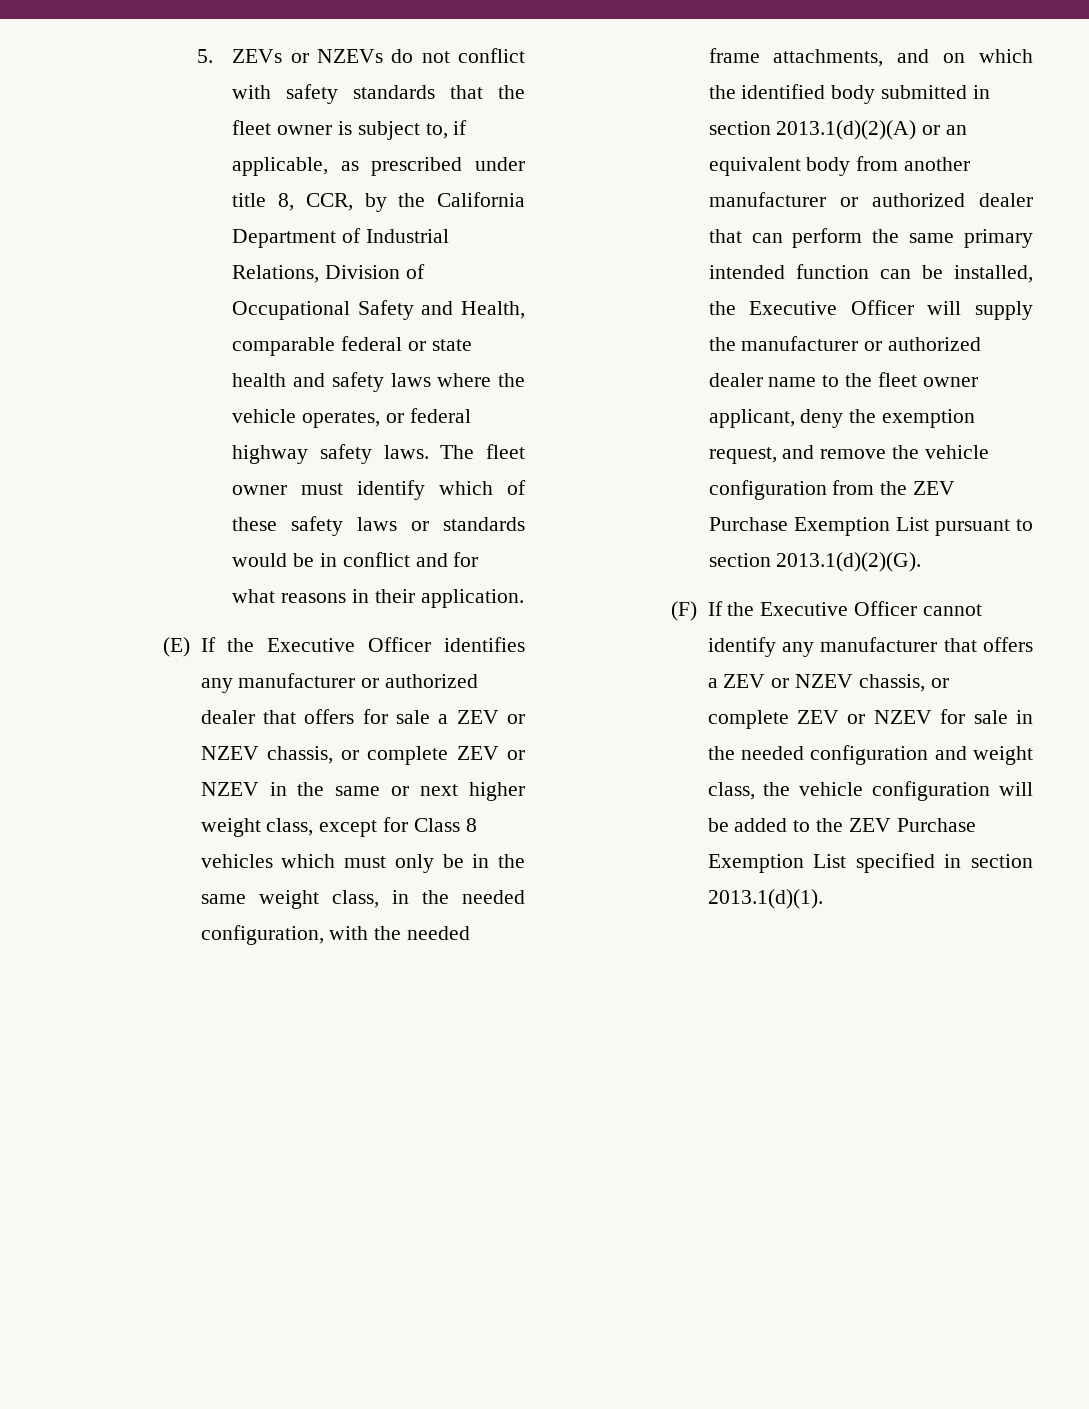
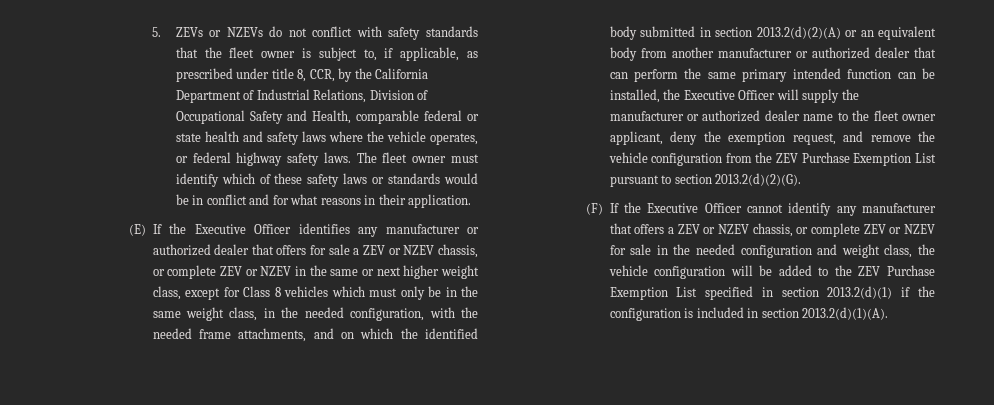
[776,120,917,140] 2013.1(d)(2)(A) -> [756,26,841,39] 2013.2(d)(2)(A)
[776,552,922,572] 2013.1(d)(2)(G). -> [715,173,802,186] 2013.2(d)(2)(G).
[707,889,823,909] 2013.1(d)(1). -> [827,286,935,299] [609,307,889,321] 2013.2(d)(1) if the configuration is included in section 2013.2(d)(1)(A).

